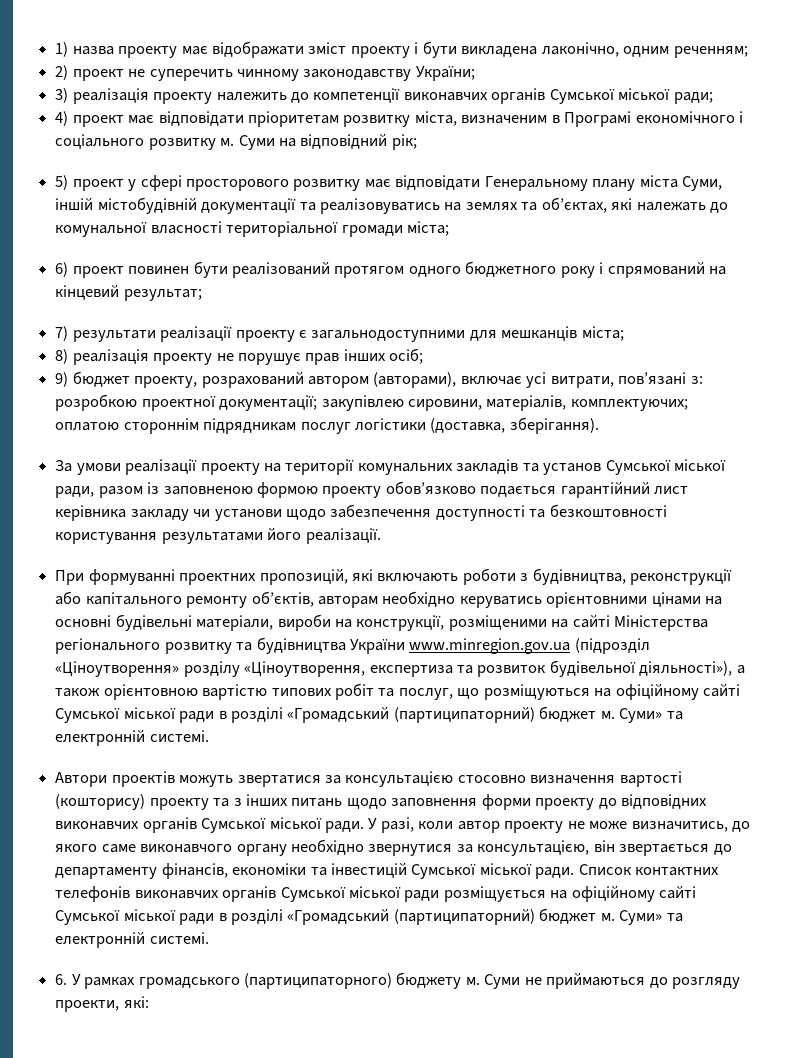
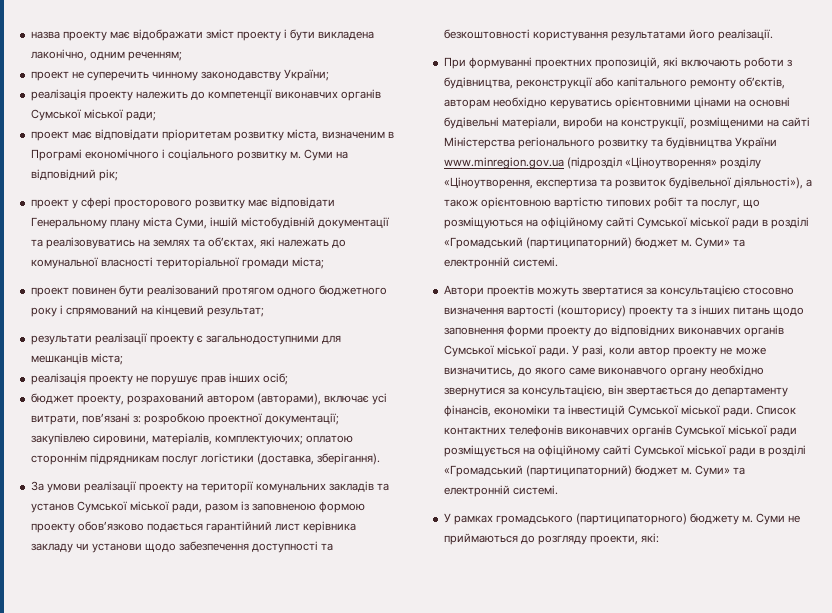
[55,42,69,57] 1) -> (30, 35) none
[55,65,69,80] 2) -> (182, 56) none
[55,88,69,103] 3) -> (330, 75) none
[55,111,69,126] 4) -> (156, 116) none
[55,175,69,190] 5) -> (118, 175) none
[55,262,69,277] 6) -> (325, 263) none
[55,326,69,341] 7) -> (265, 312) none
[55,349,69,364] 8) -> (123, 359) none
[55,372,69,387] 9) -> (289, 379) none
[55,974,68,985] 6. -> (558, 490) none

